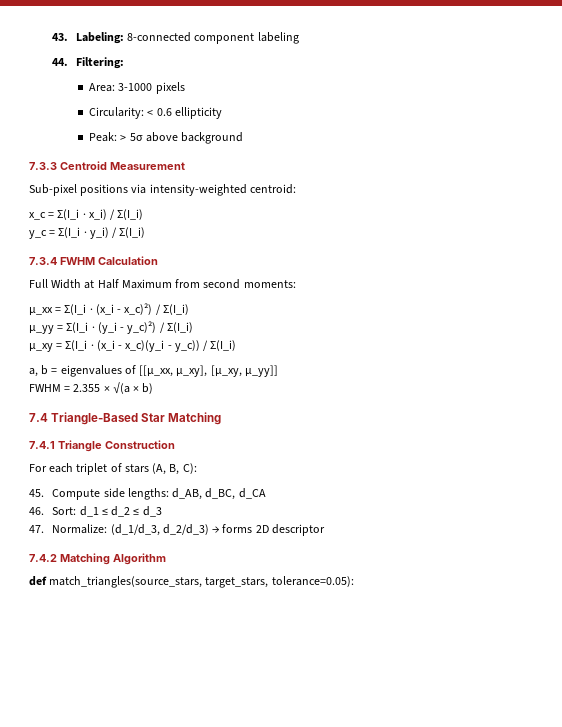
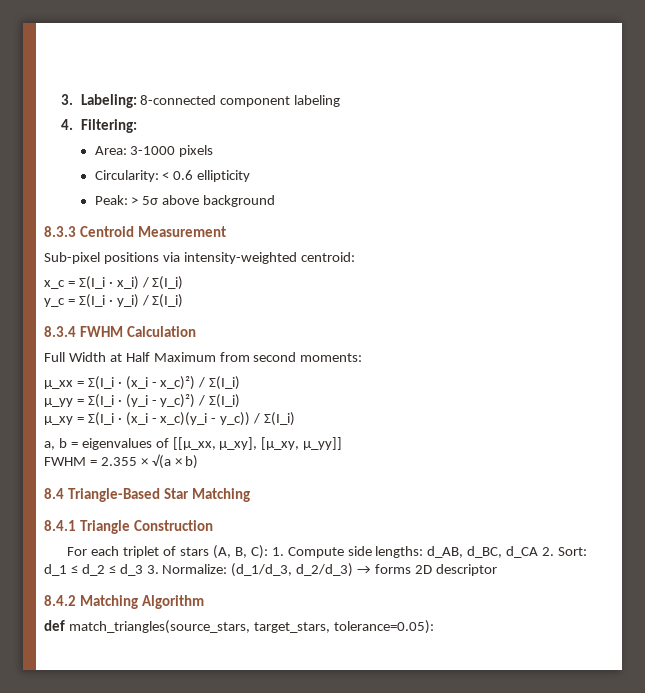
[52,33,69,41] 43. -> [61,94,74,105] 3.
[52,58,69,66] 44. -> [61,119,74,130] 4.
[29,162,57,170] 7.3.3 -> [44,226,76,237] 8.3.3
[29,257,57,265] 7.3.4 -> [44,326,76,337] 8.3.4
[29,413,48,422] 7.4 -> [44,488,64,499] 8.4
[29,441,55,449] 7.4.1 -> [44,520,76,531] 8.4.1
[29,489,44,497] // 45. -> [271,547,284,556] 1.
[29,507,44,515] // 46. -> [542,547,555,556] 2.
[29,525,44,533] // 47. -> [146,565,159,574] 3.
[29,554,57,562] 7.4.2 -> [44,595,76,606] 8.4.2

